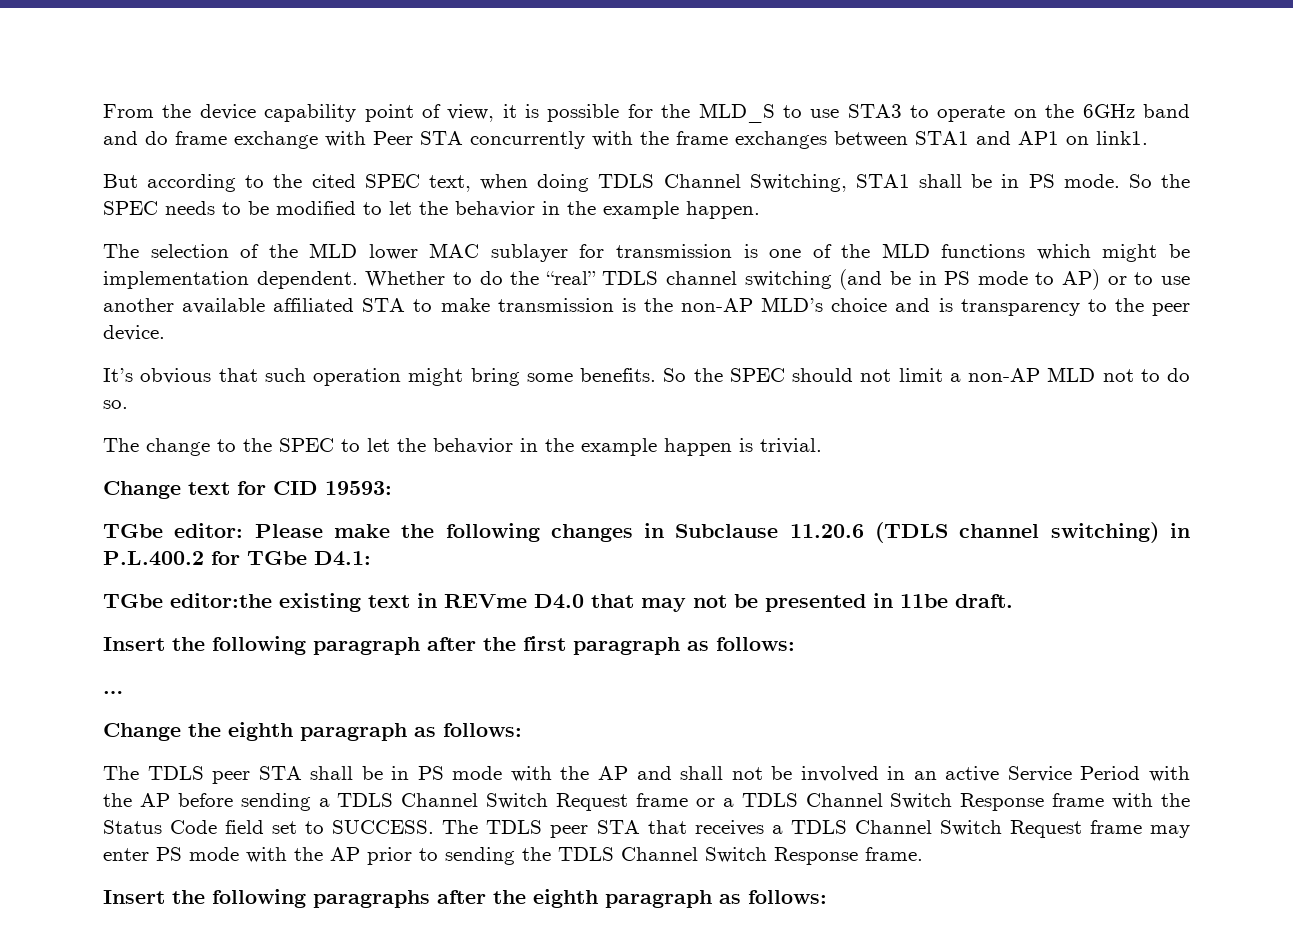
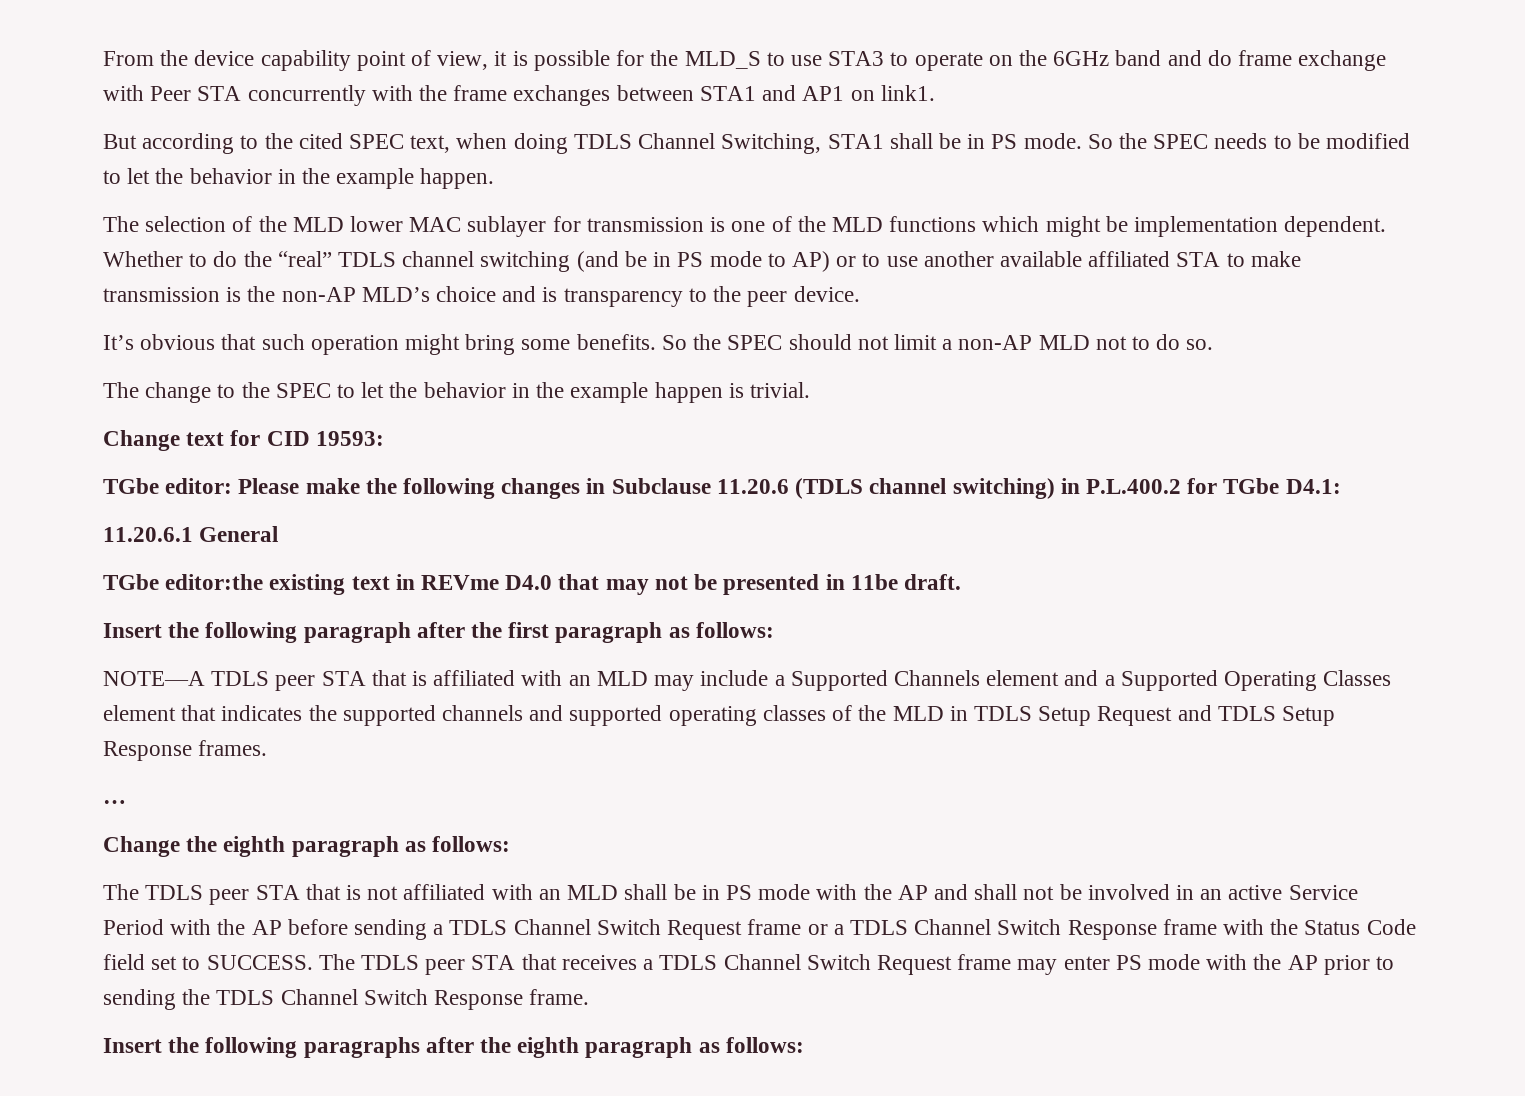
(371, 558) none -> [103,526,279,542] // 11.20.6.1 General
(795, 644) none -> [103,670,1392,691] [103,705,1335,726] [103,740,268,761] // NOTE—A TDLS peer STA that is affiliated with an MLD may include a Supported Channels element and a Supported Operating Classes element that indicates the supported channels and supported operating classes of the MLD in TDLS Setup Request and TDLS Setup Response frames.
(302, 773) none -> [305,884,619,900] that is not affiliated with an MLD

